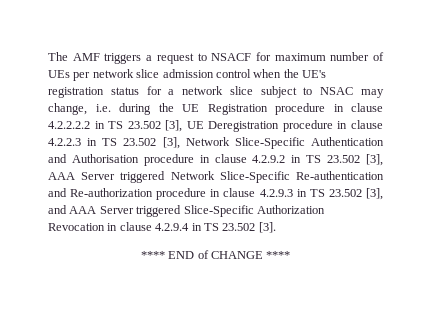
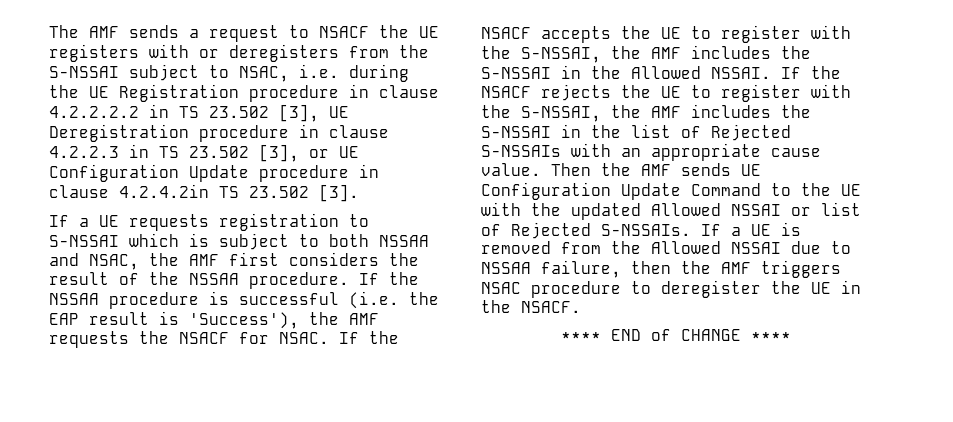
[104,53,142,64] triggers -> [129,25,179,38] sends
[255,52,384,61] [48,69,326,81] [48,86,384,98] [48,103,87,115] for maximum number of UEs per network slice admission control when the UE's registration status for a network slice subject to NSAC may change, -> [379,25,439,38] [49,44,429,62] [49,64,289,82] the UE registers with or deregisters from the S-NSSAI subject to NSAC,
[185,137,384,149] [48,154,384,166] [48,171,384,183] [48,188,383,200] [48,205,325,217] [48,222,276,233] Network Slice-Specific Authentication and Authorisation procedure in clause 4.2.9.2 in TS 23.502 [3], AAA Server triggered Network Slice-Specific Re-authentication and Re-authorization procedure in clause 4.2.9.3 in TS 23.502 [3], and AAA Server triggered Slice-Specific Authorization Revocation in clause 4.2.9.4 in TS 23.502 [3]. -> [309,146,359,158] [49,164,379,182] [49,184,359,202] [49,213,369,231] [49,233,429,250] [49,252,419,270] [49,272,419,289] [49,291,439,309] [49,311,379,329] [49,331,399,348] [481,25,851,43] [481,45,811,63] [481,65,841,79] [481,84,851,102] [481,104,811,122] [481,124,791,141] [481,143,821,161] [481,163,761,176] [481,182,861,200] [481,202,861,220] [481,222,801,239] [481,241,851,254] [481,260,841,278] [481,280,861,298] [481,300,581,313] or UE Configuration Update procedure in clause 4.2.4.2in TS 23.502 [3]. // If a UE requests registration to S-NSSAI which is subject to both NSSAA and NSAC, the AMF first considers the result of the NSSAA procedure. If the NSSAA procedure is successful (i.e. the EAP result is 'Success'), the AMF requests the NSACF for NSAC. If the NSACF accepts the UE to register with the S-NSSAI, the AMF includes the S-NSSAI in the Allowed NSSAI. If the NSACF rejects the UE to register with the S-NSSAI, the AMF includes the S-NSSAI in the list of Rejected S-NSSAIs with an appropriate cause value. Then the AMF sends UE Configuration Update Command to the UE with the updated Allowed NSSAI or list of Rejected S-NSSAIs. If a UE is removed from the Allowed NSSAI due to NSSAA failure, then the AMF triggers NSAC procedure to deregister the UE in the NSACF.

